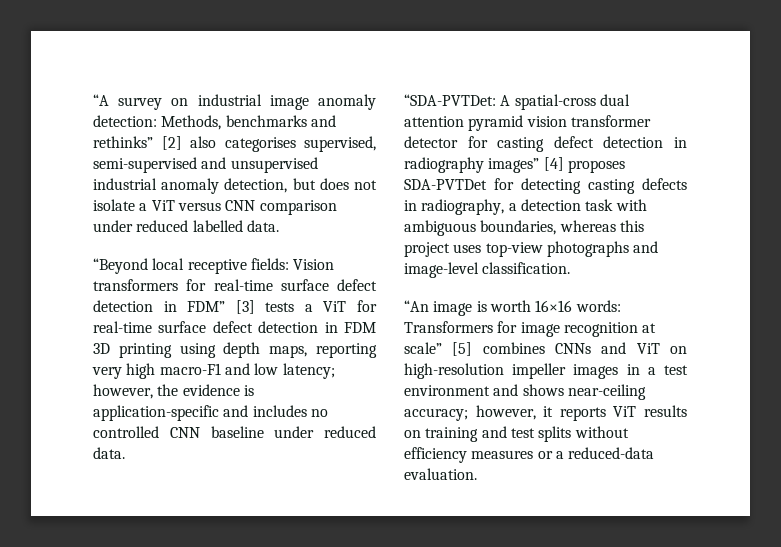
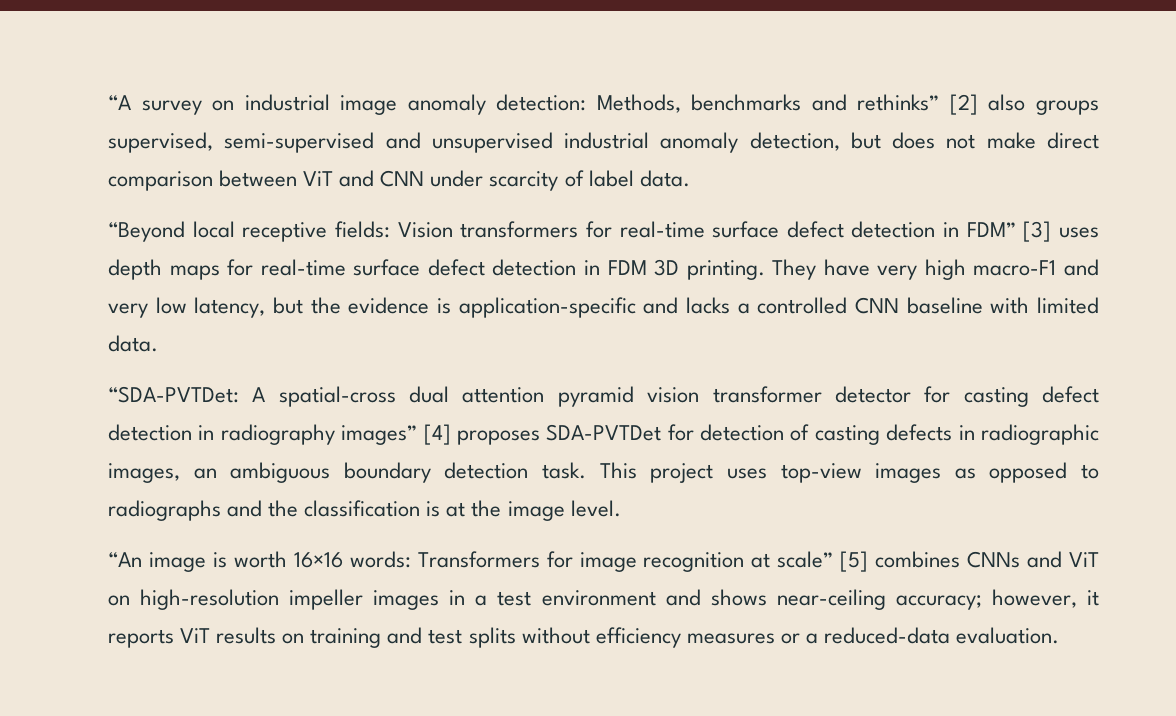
[224,137,296,152] categorises -> [1036,100,1099,115] groups
[93,199,337,215] [93,220,243,232] isolate a ViT versus CNN comparison under reduced labelled -> [986,132,1099,149] [108,170,634,191] make direct comparison between ViT and CNN under scarcity of label
[265,301,347,312] tests a ViT -> [1058,227,1099,238] [108,259,220,280] uses depth maps
[118,342,377,358] [92,363,335,379] [93,384,153,399] printing using depth maps, reporting very high macro-F1 and low latency; however, -> [686,259,1099,280] [108,297,303,318] printing. They have very high macro-F1 and very low latency, but
[252,405,328,417] includes no -> [685,297,750,314] lacks a
[274,426,376,438] under reduced -> [990,297,1099,314] with limited
[521,178,581,194] detecting -> [700,424,810,441] detection of
[421,199,647,215] [404,220,644,236] [404,241,659,257] [404,262,571,278] radiography, a detection task with ambiguous boundaries, whereas this project uses top-view photographs and image-level classification. -> [980,424,1099,445] [108,462,1100,483] [108,500,621,521] radiographic images, an ambiguous boundary detection task. This project uses top-view images as opposed to radiographs and the classification is at the image level.

